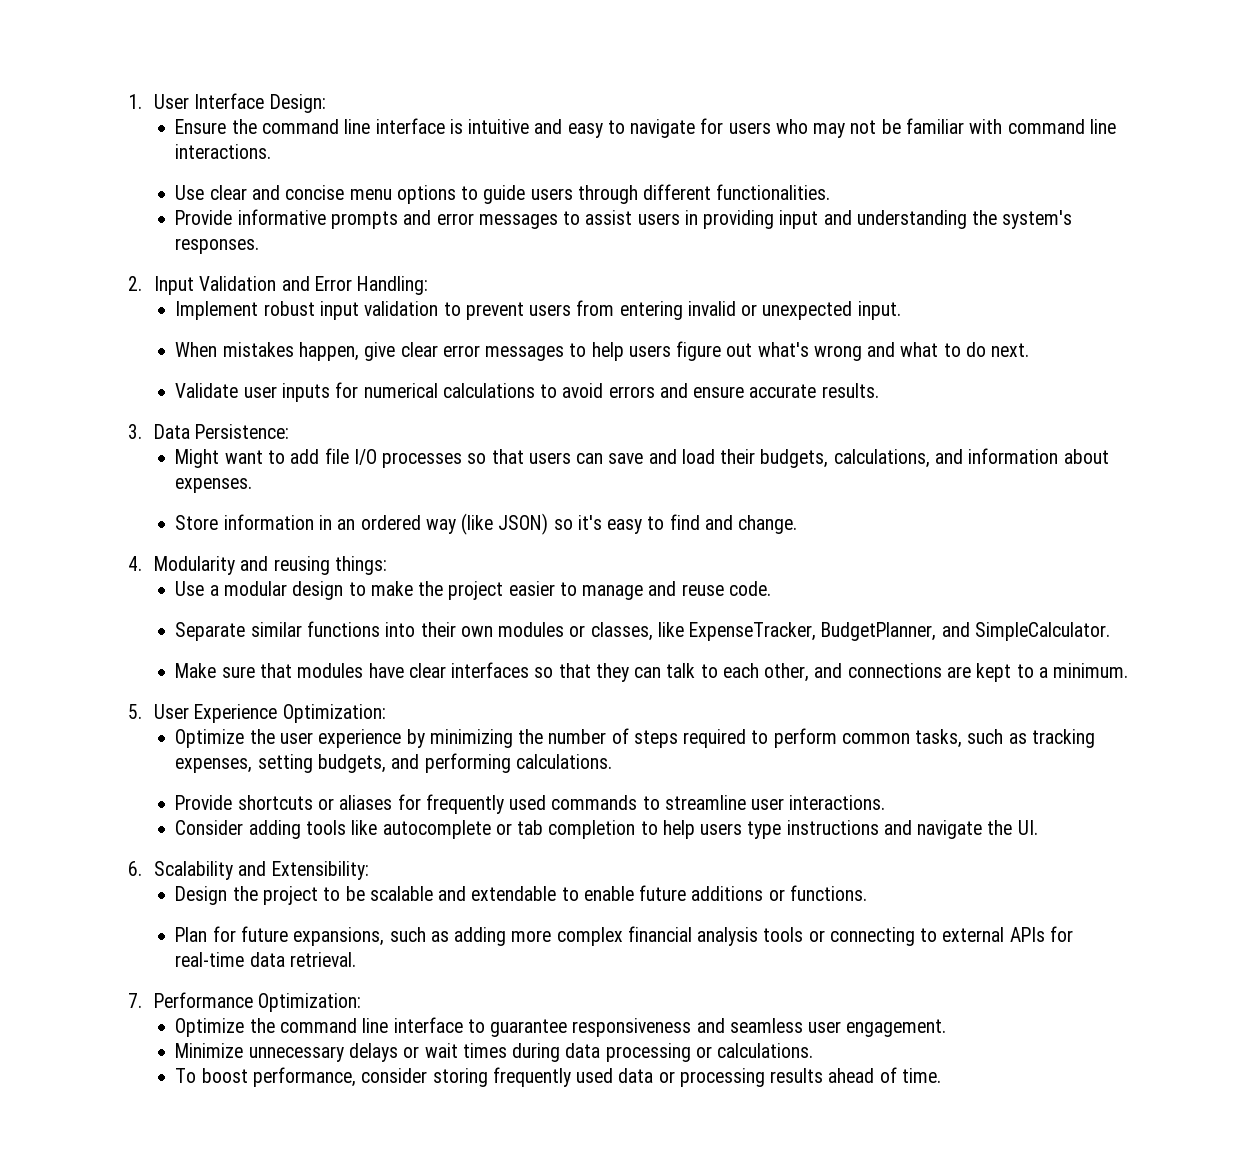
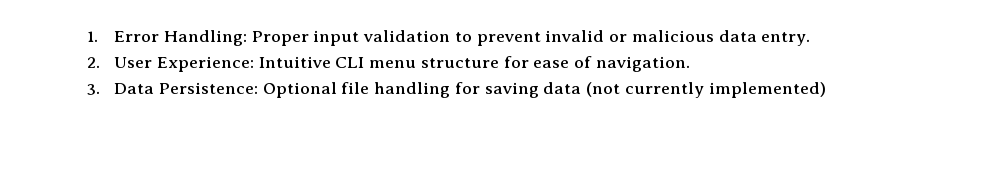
[154,93,326,113] [175,118,1116,138] [175,144,272,159] [175,184,831,204] [175,209,1073,229] [175,238,260,254] [127,276,310,295] User Interface Design: // Ensure the command line interface is intuitive and easy to navigate for users who may not be familiar with command line interactions. // Use clear and concise menu options to guide users through different functionalities. // Provide informative prompts and error messages to assist users in providing input and understanding the system's responses. // 2. Input Validation and -> (98, 36) none
[175,301,315,320] // Implement robust -> [251,31,309,46] Proper
[529,300,901,320] [175,341,1030,361] [175,382,879,402] [127,424,290,439] [175,448,1109,468] [175,478,253,493] [175,513,798,535] [127,556,387,575] [175,581,771,600] [175,621,1110,641] [175,662,1129,682] [127,704,386,723] [175,728,1095,748] [175,753,612,773] [175,794,886,814] [175,820,1038,839] [127,861,369,880] [175,885,867,905] [175,926,1073,946] [175,952,357,967] [127,992,362,1012] [175,1017,947,1037] [175,1043,814,1062] [175,1067,941,1087] users from entering invalid or unexpected input. // When mistakes happen, give clear error messages to help users figure out what's wrong and what to do next. // Validate user inputs for numerical calculations to avoid errors and ensure accurate results. // 3. Data Persistence: // Might want to add file I/O processes so that users can save and load their budgets, calculations, and information about expenses. // Store information in an ordered way (like JSON) so it's easy to find and change. // 4. Modularity and reusing things: // Use a modular design to make the project easier to manage and reuse code. // Separate similar functions into their own modules or classes, like ExpenseTracker, BudgetPlanner, and SimpleCalculator. // Make sure that modules have clear interfaces so that they can talk to each other, and connections are kept to a minimum. // 5. User Experience Optimization: // Optimize the user experience by minimizing the number of steps required to perform common tasks, such as tracking expenses, setting budgets, and performing calculations. // Provide shortcuts or aliases for frequently used commands to streamline user interactions. // Consider adding tools like autocomplete or tab completion to help users type instructions and navigate the UI. // 6. Scalability and Extensibility: // Design the project to be scalable and extendable to enable future additions or functions. // Plan for future expansions, such as adding more complex financial analysis tools or connecting to external APIs for real-time data retrieval. // 7. Performance Optimization: // Optimize the command line interface to guarantee responsiveness and seamless user engagement. // Minimize unnecessary delays or wait times during data processing or calculations. // To boost performance, consider storing frequently used data or processing results ahead of time. -> [545,30,811,46] [86,56,690,72] [86,82,826,98] invalid or malicious data entry. // 2. User Experience: Intuitive CLI menu structure for ease of navigation. // 3. Data Persistence: Optional file handling for saving data (not currently implemented)

